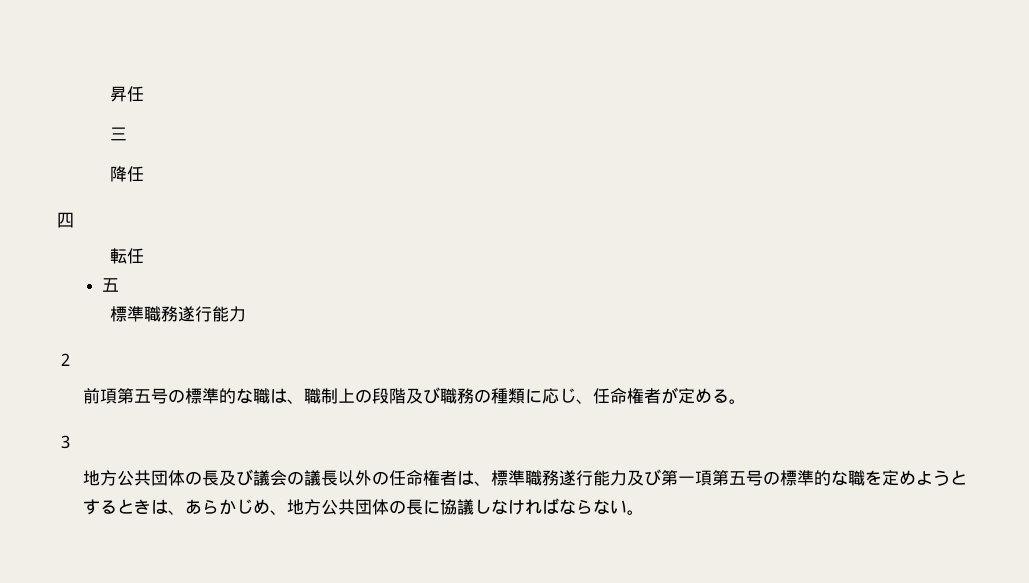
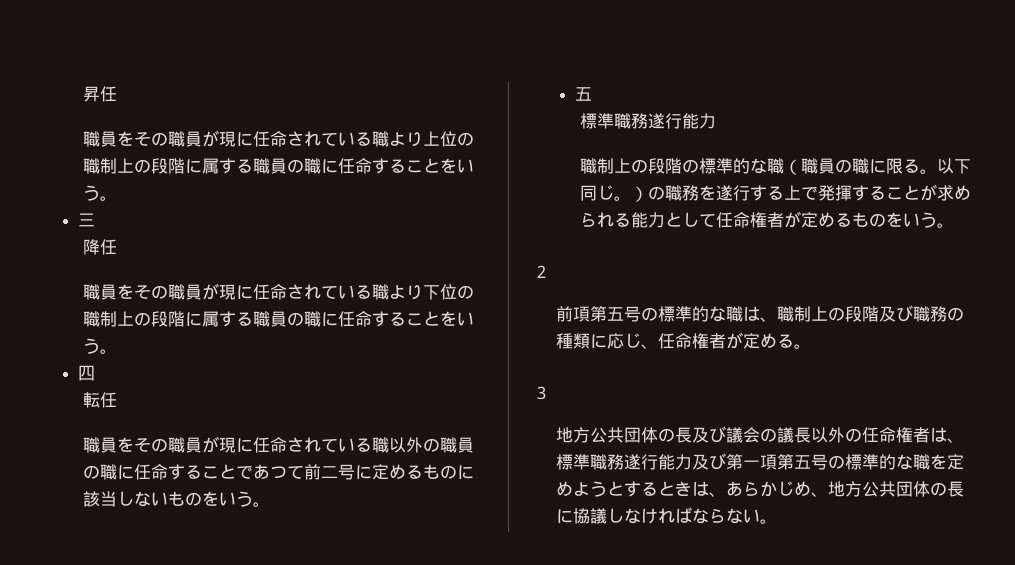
[109,127,127,141] [109,166,144,182] [57,212,74,228] [109,248,144,264] 三 // 降任 // 四 // 転任 -> [82,130,474,147] [82,158,474,174] [82,185,117,201] [78,213,96,227] [82,239,117,255] [82,283,474,300] [82,311,474,327] [82,338,117,354] [78,365,96,381] [82,392,117,408] [82,436,474,453] [82,464,474,480] [82,491,270,507] 職員をその職員が現に任命されている職より上位の職制上の段階に属する職員の職に任命することをいう。 // 三 // 降任 // 職員をその職員が現に任命されている職より下位の職制上の段階に属する職員の職に任命することをいう。 // 四 // 転任 // 職員をその職員が現に任命されている職以外の職員の職に任命することであつて前二号に定めるものに該当しないものをいう。
(246, 314) none -> [579,158,971,175] [579,184,971,202] [579,211,954,228] // 職制上の段階の標準的な職（職員の職に限る。以下同じ。）の職務を遂行する上で発揮することが求められる能力として任命権者が定めるものをいう。

